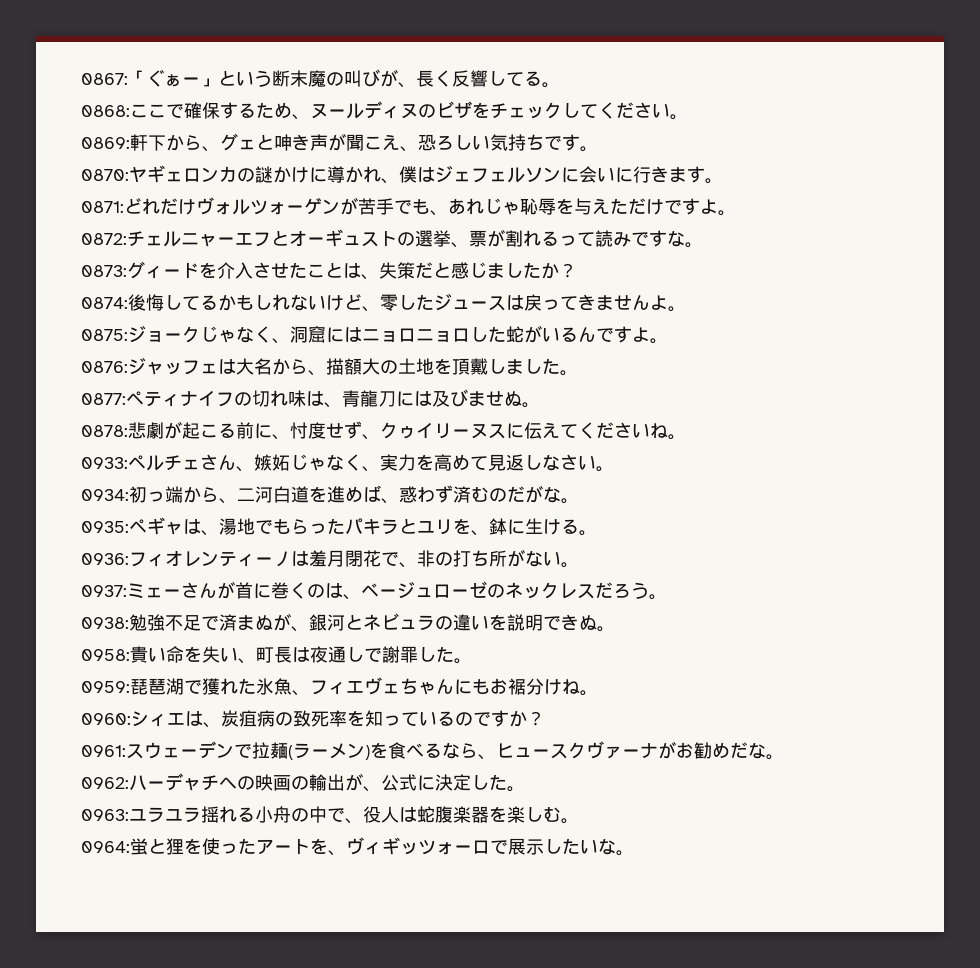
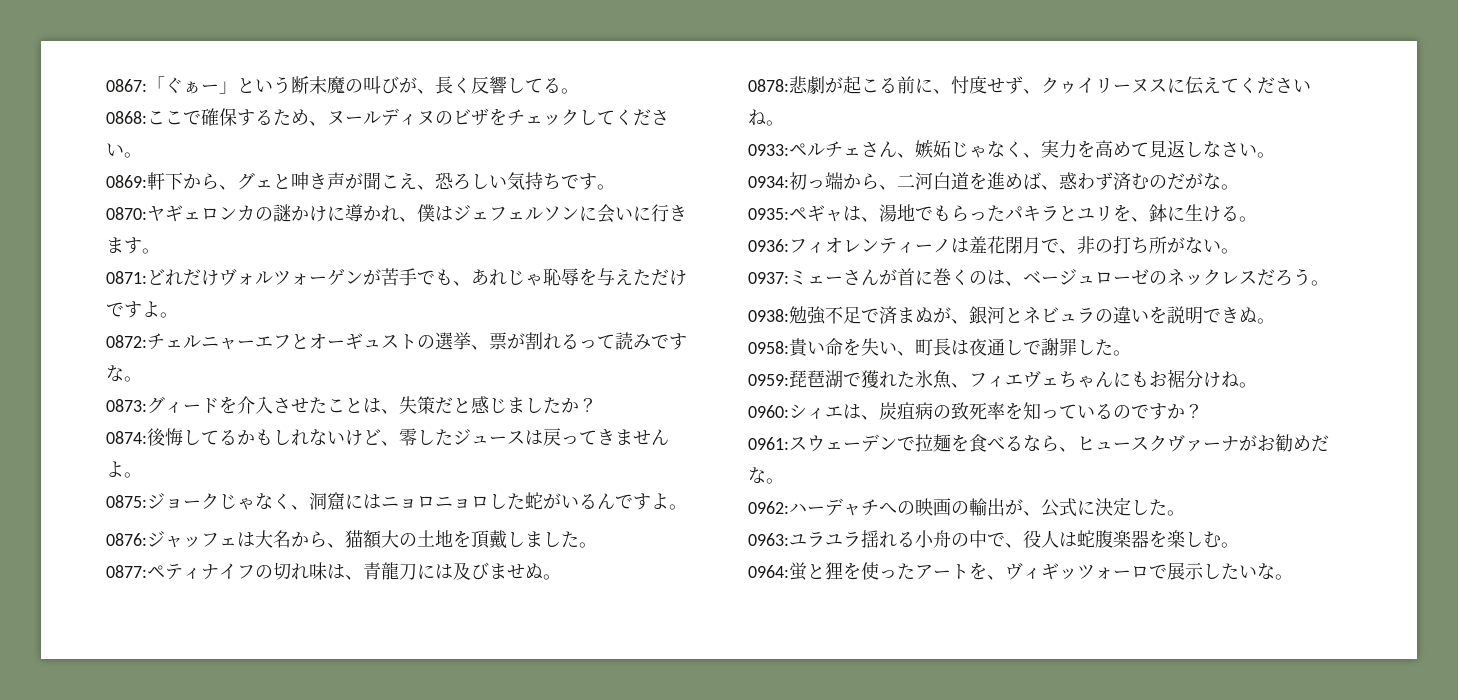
[326,358,344,375] 描 -> [345,530,363,548] 猫
[327,550,381,567] 月閉花 -> [987,236,1041,254] 花閉月
[288,743,370,760] (ラーメン) -> (951, 443) none

